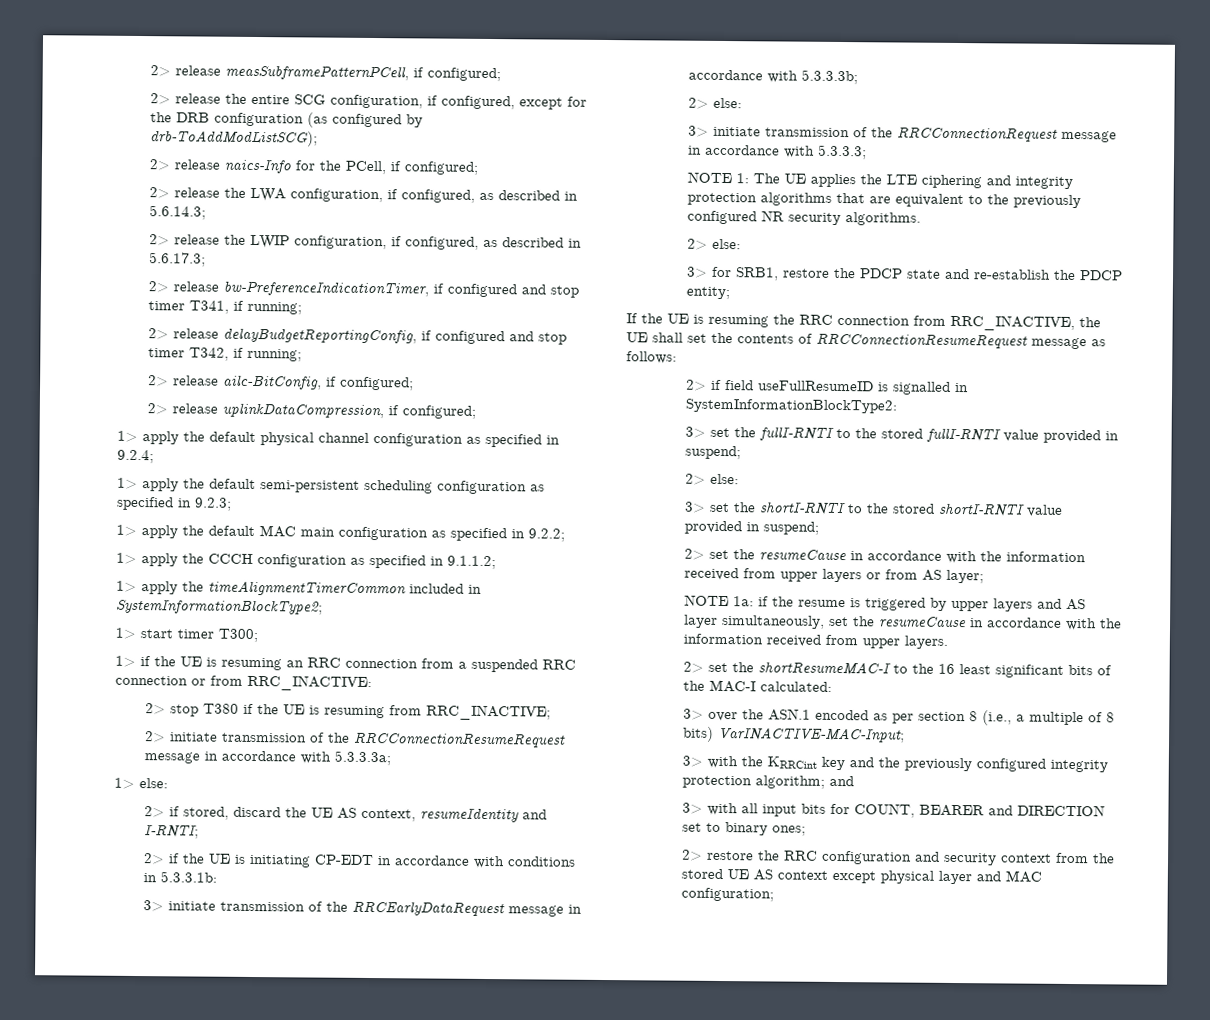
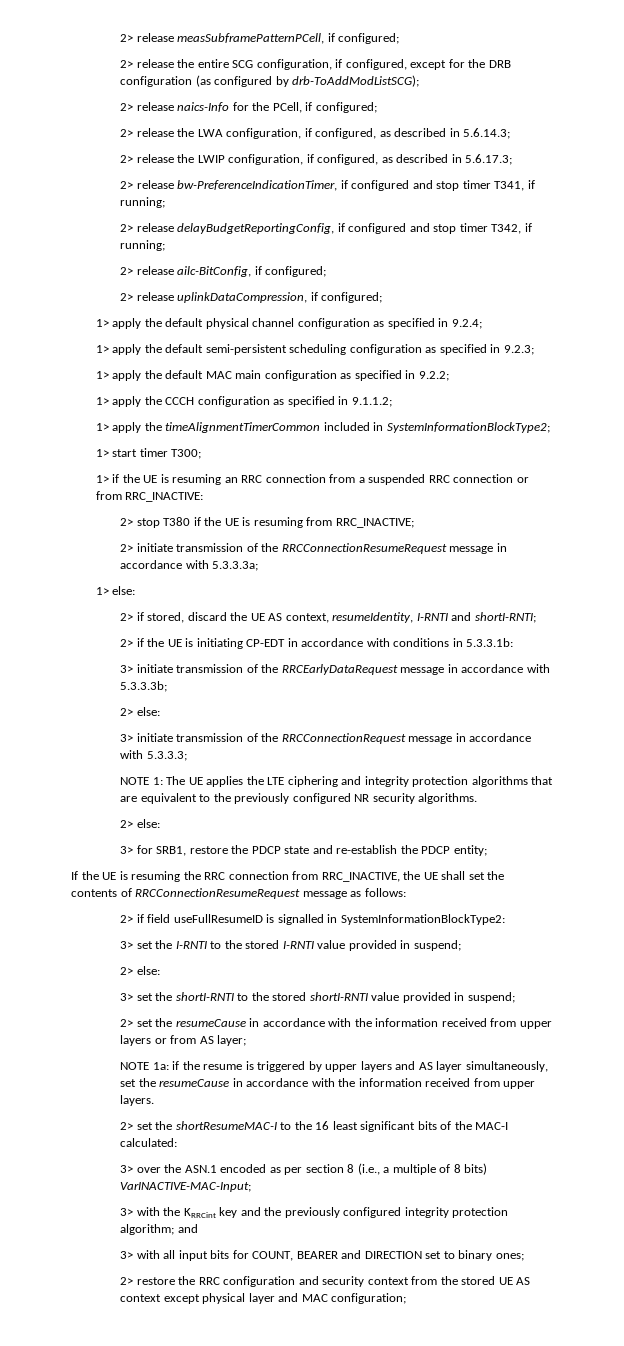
[419,807,547,823] [143,825,199,839] resumeIdentity and I-RNTI; -> [332,612,536,623] resumeIdentity, I-RNTI and shortI-RNTI;
[758,426,1001,443] fullI-RNTI to the stored fullI-RNTI -> [175,940,314,949] I-RNTI to the stored I-RNTI

